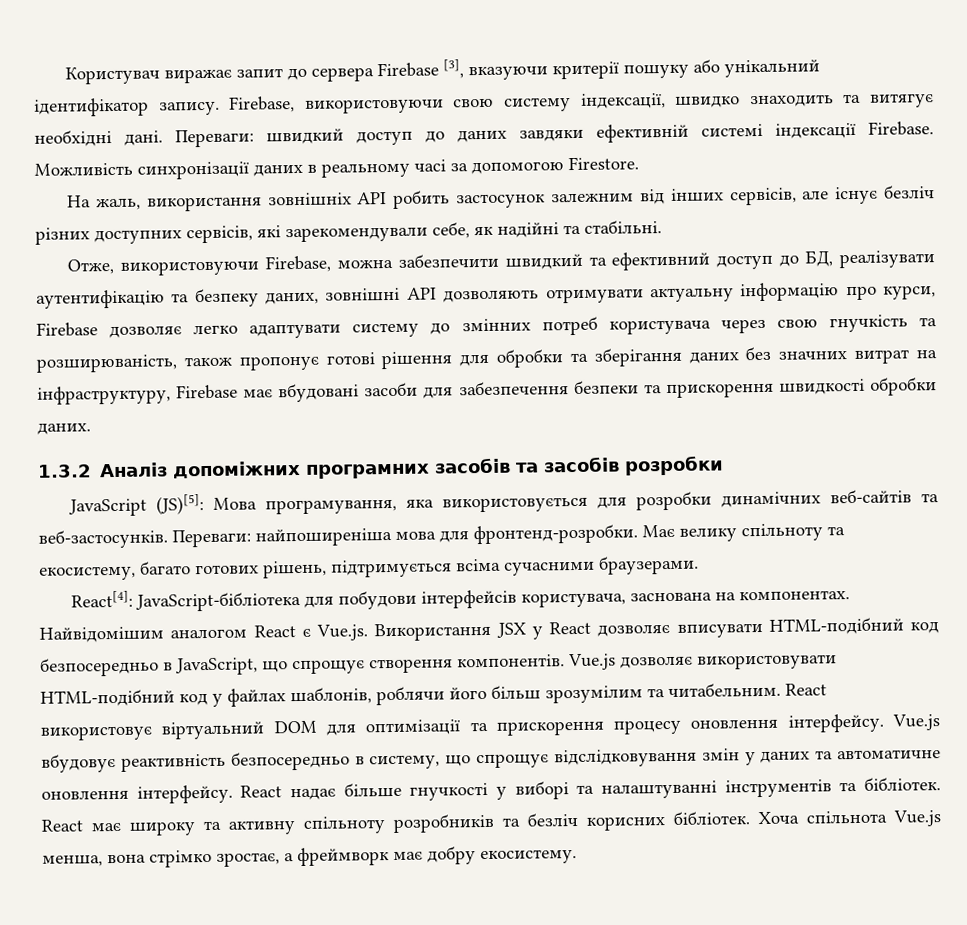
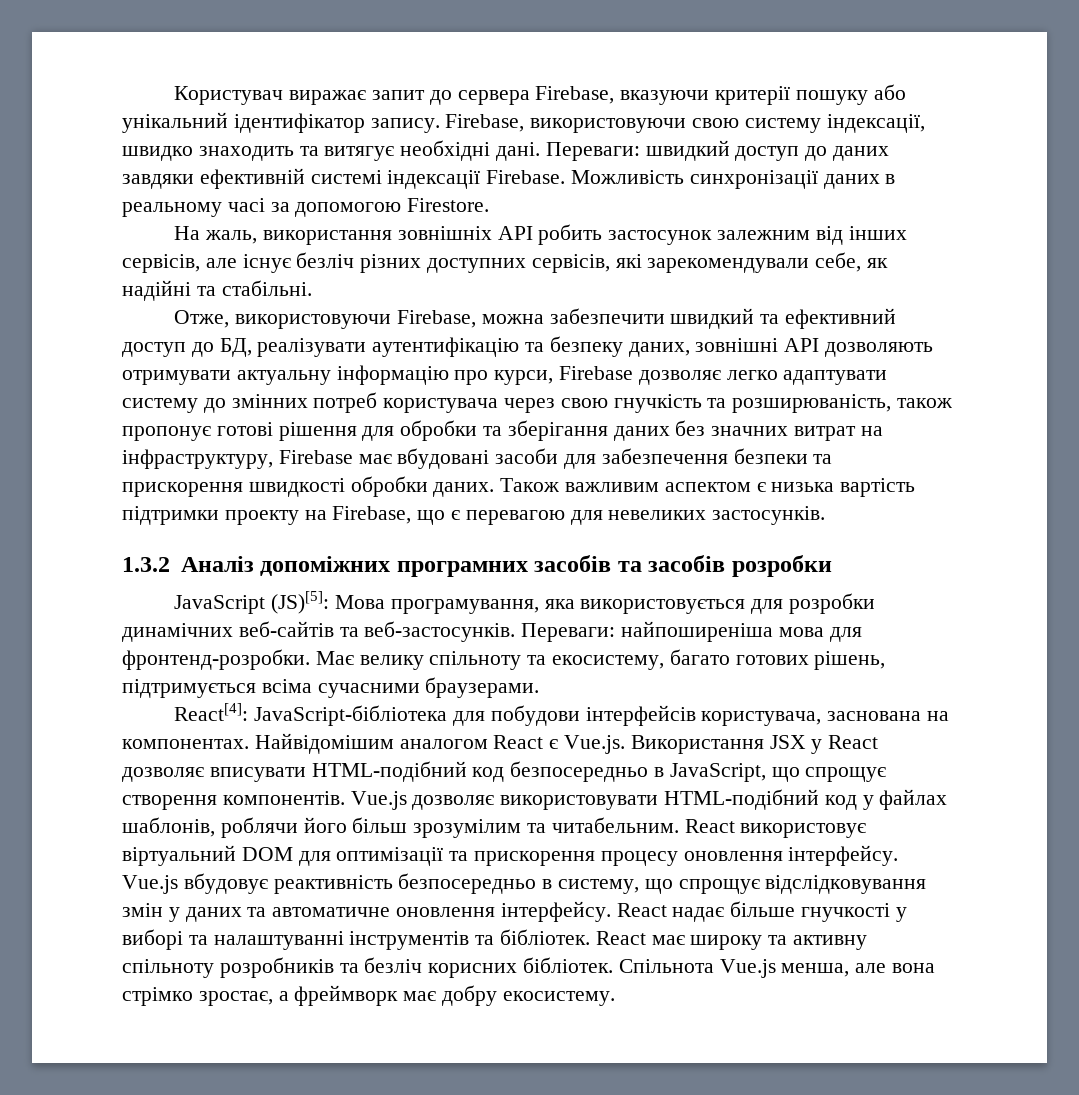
[377,59,465,79] Firebase [3], -> [535,86,615,104] Firebase,
(91, 428) none -> [500,478,916,497] [122,506,826,525] Також важливим аспектом є низька вартість підтримки проекту на Firebase, що є перевагою для невеликих застосунків.
[758,810,887,825] Хоча спільнота -> [618,959,714,973] Спільнота
(103, 861) none -> [855,963,887,973] але

